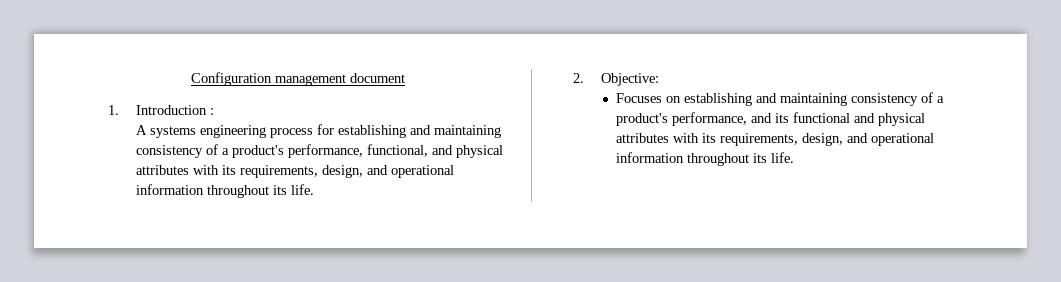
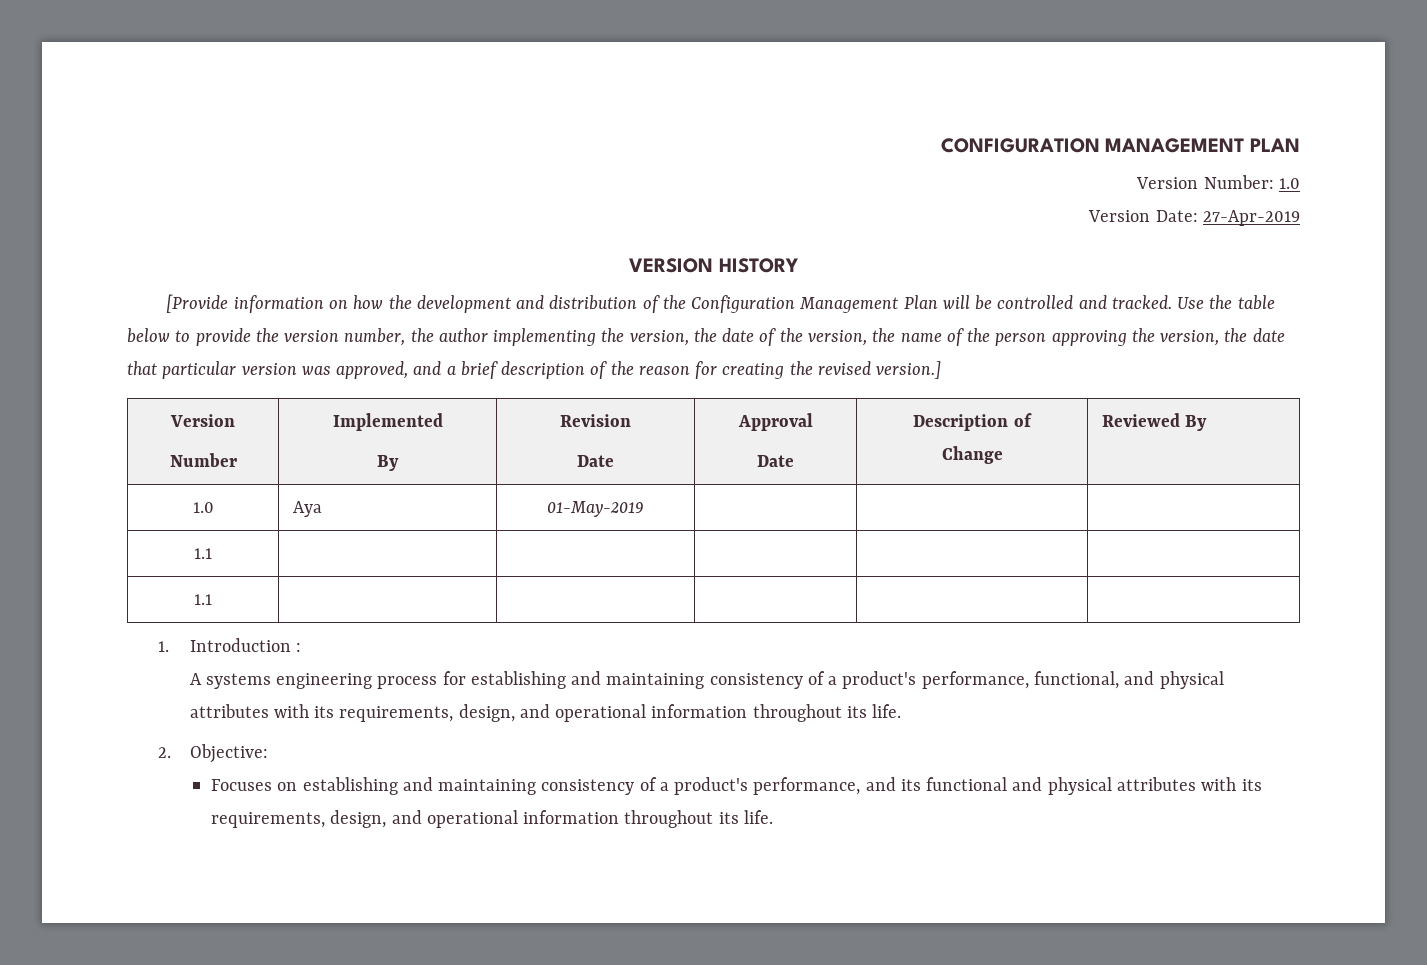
[191,72,405,86] Configuration management document -> [940,138,1301,153] [1136,175,1301,189] [1088,210,1301,226] [629,258,798,273] [166,294,1275,313] [127,328,1285,346] [127,361,942,379] [170,414,235,427] [169,453,237,467] [332,413,443,431] [377,455,399,471] [560,414,631,427] [577,455,614,467] [737,413,813,431] [757,455,794,467] [913,413,1032,431] [941,446,1003,464] [1102,413,1208,431] [192,502,214,513] [293,501,323,517] [547,501,644,517] [194,548,212,559] [194,594,212,605] CONFIGURATION MANAGEMENT PLAN // Version Number: 1.0 // Version Date: 27-Apr-2019 // VERSION HISTORY // [Provide information on how the development and distribution of the Configuration Management Plan will be controlled and tracked. Use the table below to provide the version number, the author implementing the version, the date of the version, the name of the person approving the version, the date that particular version was approved, and a brief description of the reason for creating the revised version.] // Version // Number | Implemented // By | Revision // Date | Approval // Date | Description of // Change | Reviewed By // 1.0 | Aya | 01-May-2019 | | | // 1.1 | | | | | // 1.1 | | | | |

